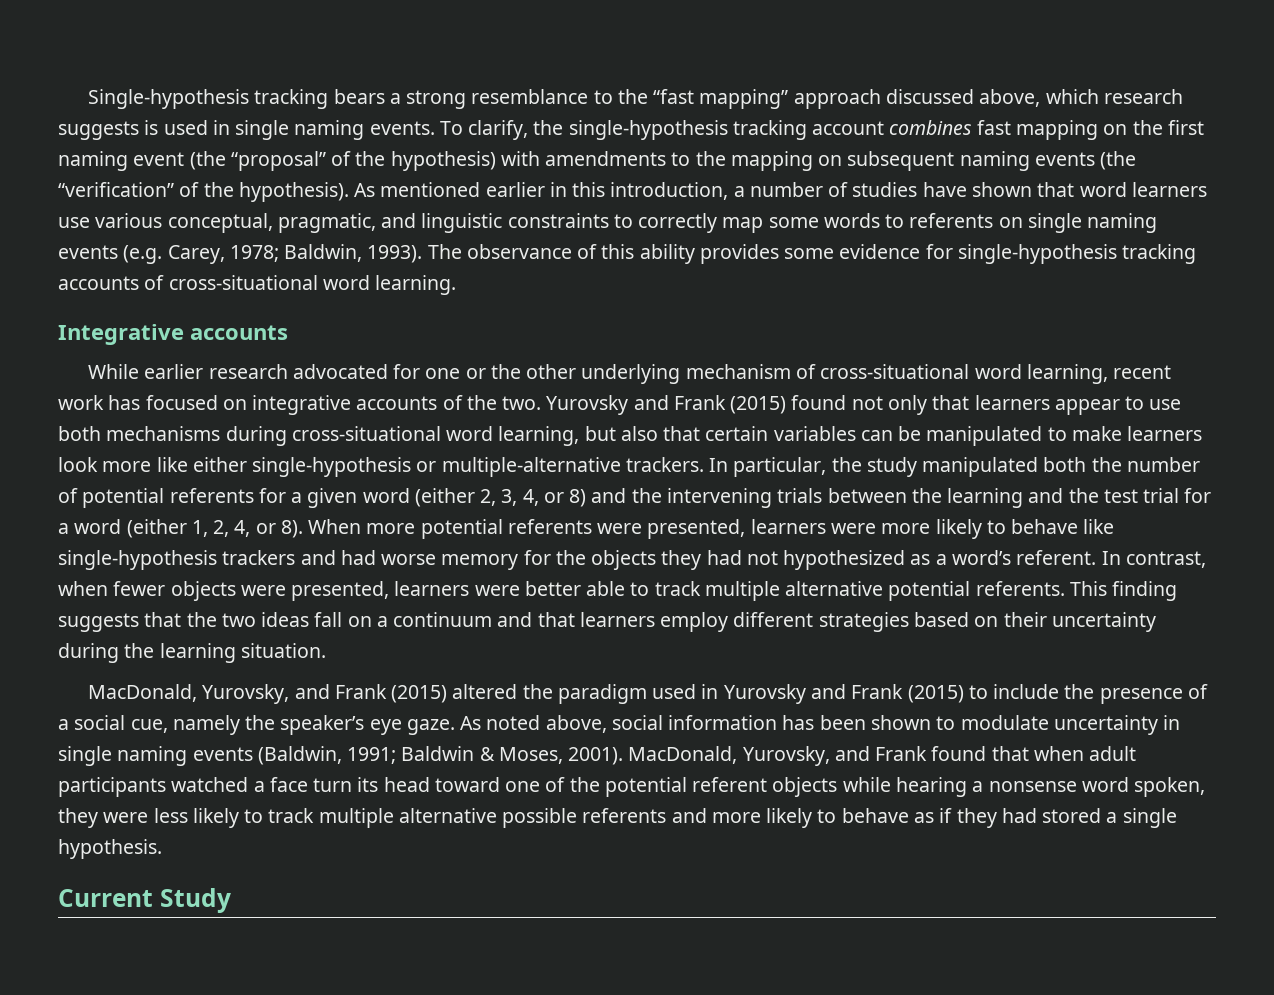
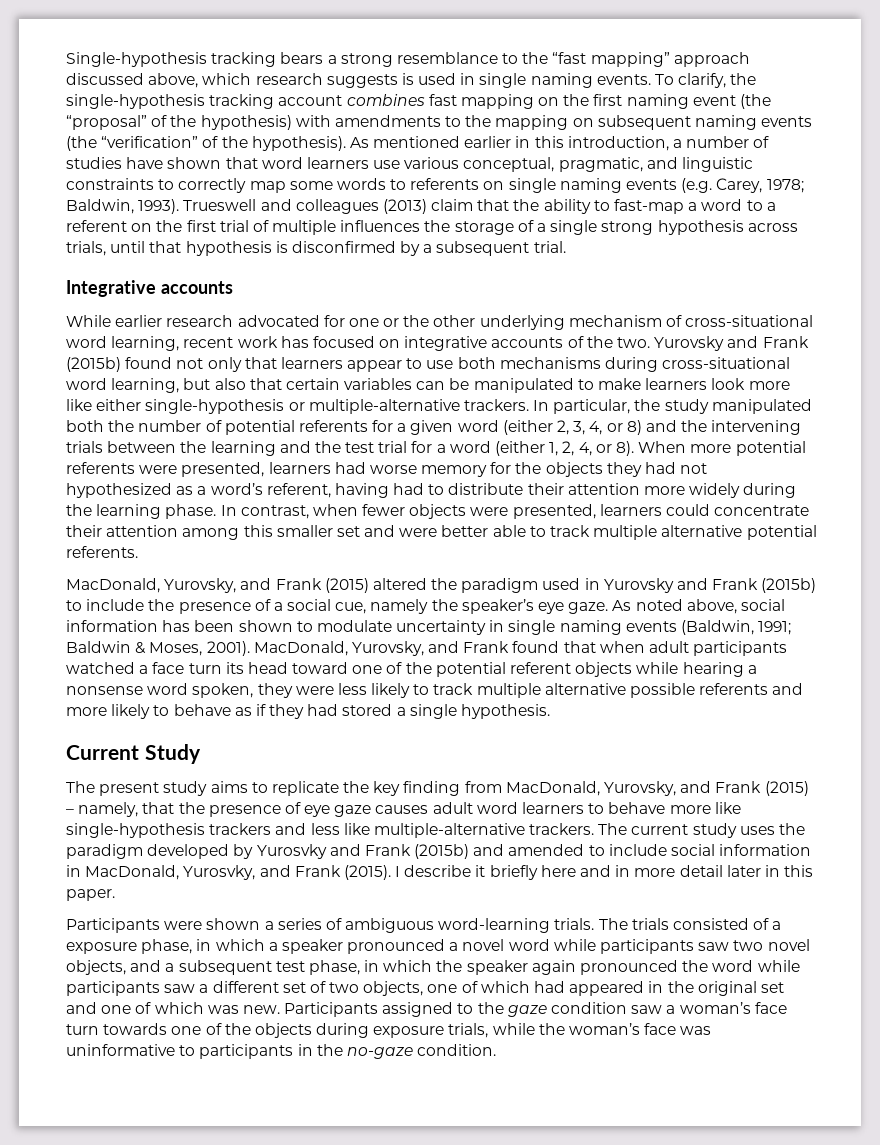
[427,244,1197,264] [58,275,457,295] The observance of this ability provides some evidence for single-hypothesis tracking accounts of cross-situational word learning. -> [183,199,776,214] [66,220,798,235] [66,241,566,256] Trueswell and colleagues (2013) claim that the ability to fast-map a word to a referent on the first trial of multiple influences the storage of a single strong hypothesis across trials, until that hypothesis is disconfirmed by a subsequent trial.
[730,396,787,414] (2015) -> [66,357,121,372] (2015b)
[830,519,1115,539] [58,550,336,570] were more likely to behave like single-hypothesis trackers and -> (331, 468) none
[1016,550,1097,565] referent. -> [266,483,797,498] [66,504,217,519] referent, having had to distribute their attention more widely during the learning phase.
(470, 588) none -> [666,504,810,516] [66,525,396,540] could concentrate their attention among this smaller set and
[1069,581,1178,601] [58,612,1156,632] [58,643,326,663] This finding suggests that the two ideas fall on a continuum and that learners employ different strategies based on their uncertainty during the learning situation. -> (138, 552) none
[907,685,964,703] (2015) -> [761,578,817,593] (2015b)
(231, 900) none -> [66,781,809,796] [66,802,741,817] [66,823,806,838] [66,844,812,859] [66,865,814,880] [66,889,115,901] [66,918,782,933] [66,939,810,954] [66,960,800,975] [66,981,784,996] [66,1002,787,1017] [66,1023,712,1038] [66,1044,497,1059] // The present study aims to replicate the key finding from MacDonald, Yurovsky, and Frank (2015) – namely, that the presence of eye gaze causes adult word learners to behave more like single-hypothesis trackers and less like multiple-alternative trackers. The current study uses the paradigm developed by Yurosvky and Frank (2015b) and amended to include social information in MacDonald, Yurosvky, and Frank (2015). I describe it briefly here and in more detail later in this paper. // Participants were shown a series of ambiguous word-learning trials. The trials consisted of a exposure phase, in which a speaker pronounced a novel word while participants saw two novel objects, and a subsequent test phase, in which the speaker again pronounced the word while participants saw a different set of two objects, one of which had appeared in the original set and one of which was new. Participants assigned to the gaze condition saw a woman’s face turn towards one of the objects during exposure trials, while the woman’s face was uninformative to participants in the no-gaze condition.

